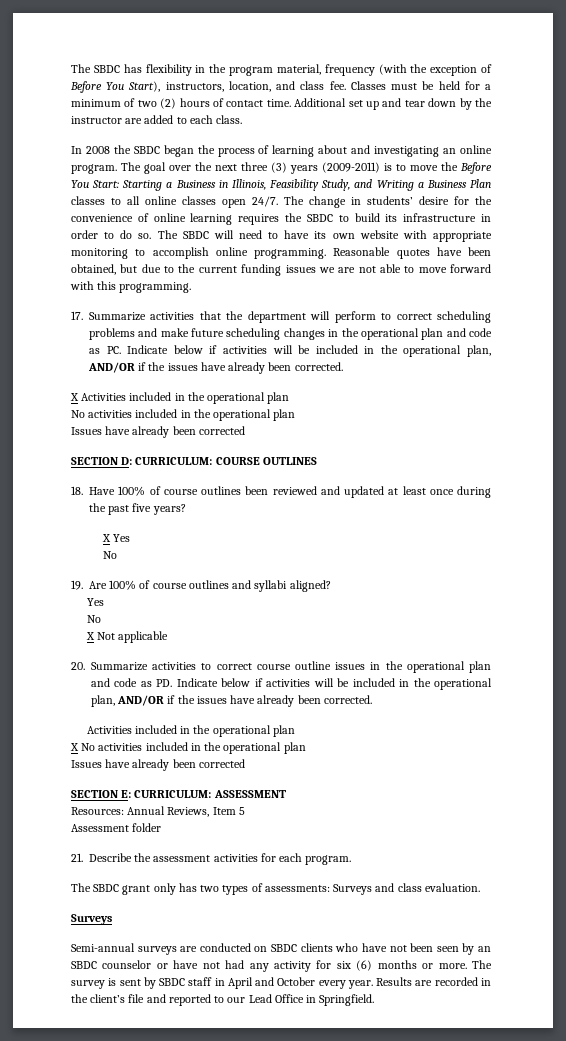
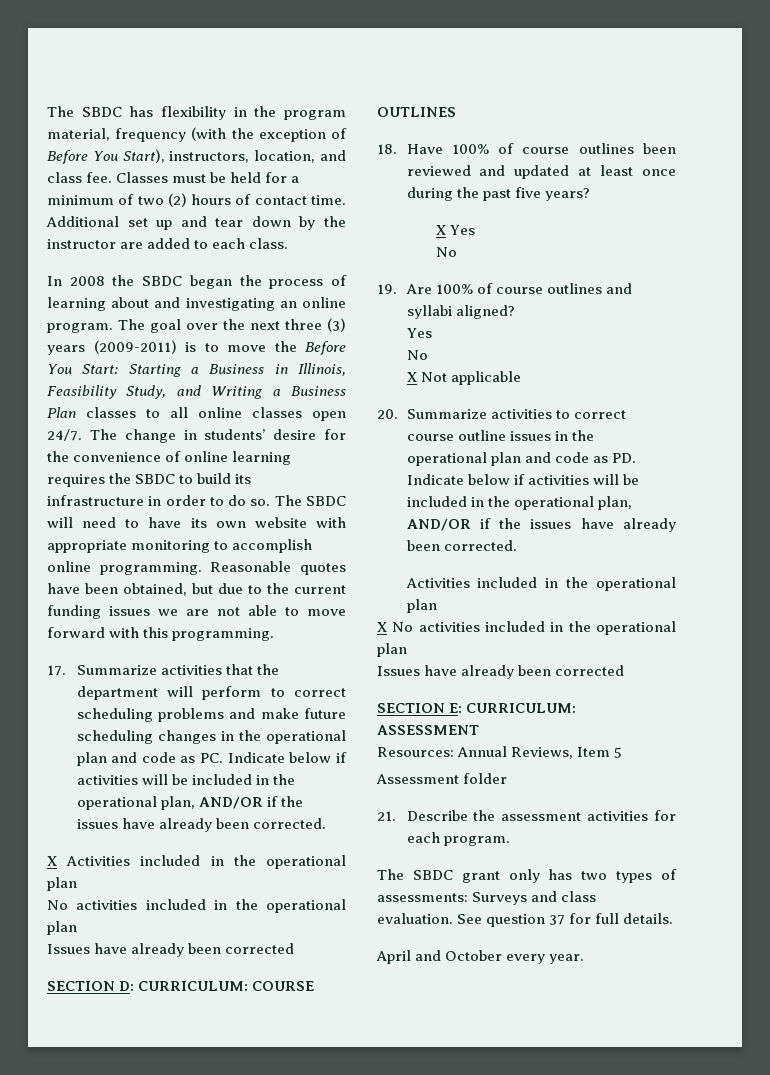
[71,914,112,925] [71,943,492,955] [71,960,493,972] [71,977,225,989] // Surveys // Semi-annual surveys are conducted on SBDC clients who have not been seen by an SBDC counselor or have not had any activity for six (6) months or more. The survey is sent by SBDC staff in -> [457,913,674,927] See question 37 for full details. //
[376,977,491,986] [71,994,375,1006] Results are recorded in the client’s file and reported to our Lead Office in Springfield. -> (585, 959) none

